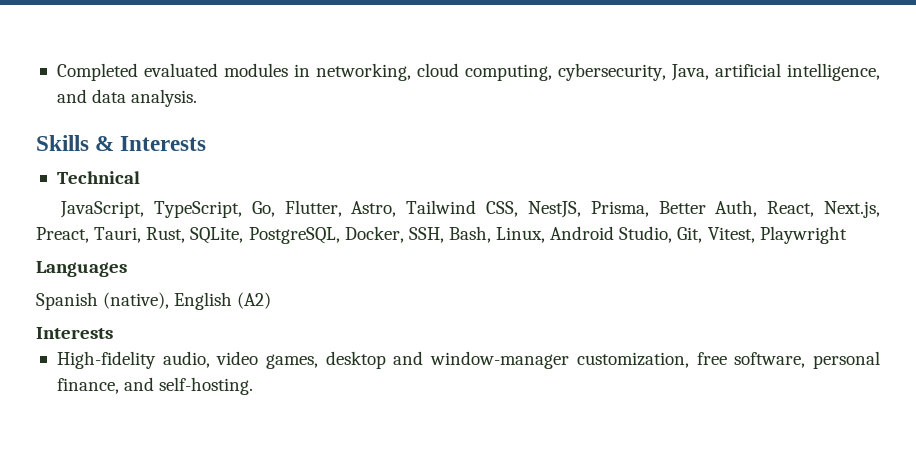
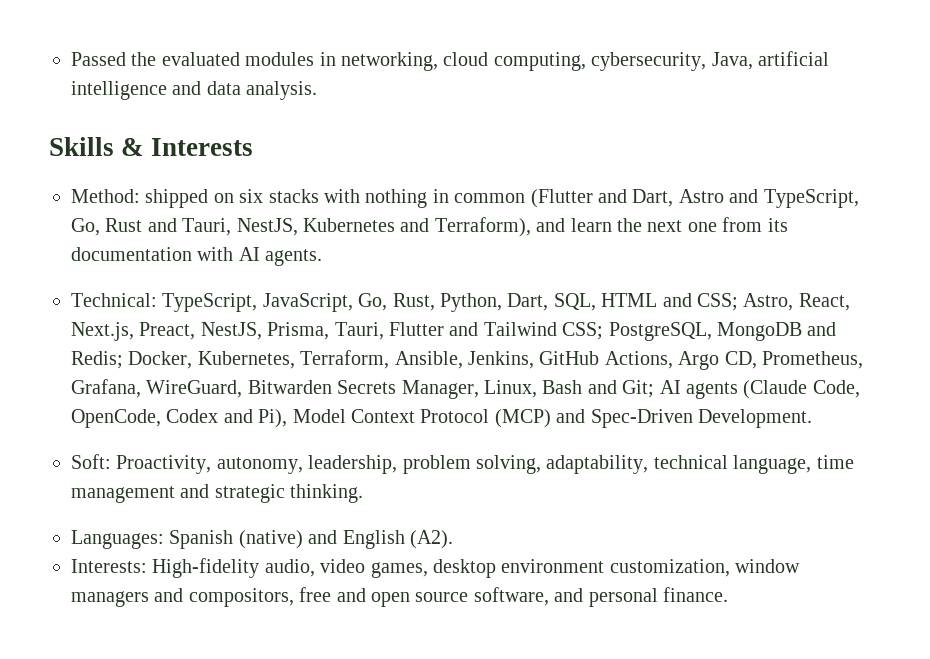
[56,63,138,81] Completed -> [71,52,157,66] Passed the
[787,63,880,81] intelligence, -> [71,81,167,100] intelligence
[56,171,140,184] [60,200,880,218] [36,226,847,244] [36,261,127,277] [36,292,272,310] [36,327,113,339] Technical // JavaScript, TypeScript, Go, Flutter, Astro, Tailwind CSS, NestJS, Prisma, Better Auth, React, Next.js, Preact, Tauri, Rust, SQLite, PostgreSQL, Docker, SSH, Bash, Linux, Android Studio, Git, Vitest, Playwright // Languages // Spanish (native), English (A2) // Interests // -> [71,189,859,208] [71,217,788,237] [71,247,323,266] [71,293,850,312] [71,322,837,341] [71,350,863,370] [71,379,860,399] [71,409,812,428] [71,454,854,474] [71,484,364,503] [71,530,453,549] [71,559,147,573] Method: shipped on six stacks with nothing in common (Flutter and Dart, Astro and TypeScript, Go, Rust and Tauri, NestJS, Kubernetes and Terraform), and learn the next one from its documentation with AI agents. // Technical: TypeScript, JavaScript, Go, Rust, Python, Dart, SQL, HTML and CSS; Astro, React, Next.js, Preact, NestJS, Prisma, Tauri, Flutter and Tailwind CSS; PostgreSQL, MongoDB and Redis; Docker, Kubernetes, Terraform, Ansible, Jenkins, GitHub Actions, Argo CD, Prometheus, Grafana, WireGuard, Bitwarden Secrets Manager, Linux, Bash and Git; AI agents (Claude Code, OpenCode, Codex and Pi), Model Context Protocol (MCP) and Spec-Driven Development. // Soft: Proactivity, autonomy, leadership, problem solving, adaptability, technical language, time management and strategic thinking. // Languages: Spanish (native) and English (A2). // Interests:
[393,351,881,369] [56,377,254,395] and window-manager customization, free software, personal finance, and self-hosting. -> [501,559,801,577] [71,587,728,607] environment customization, window managers and compositors, free and open source software, and personal finance.

